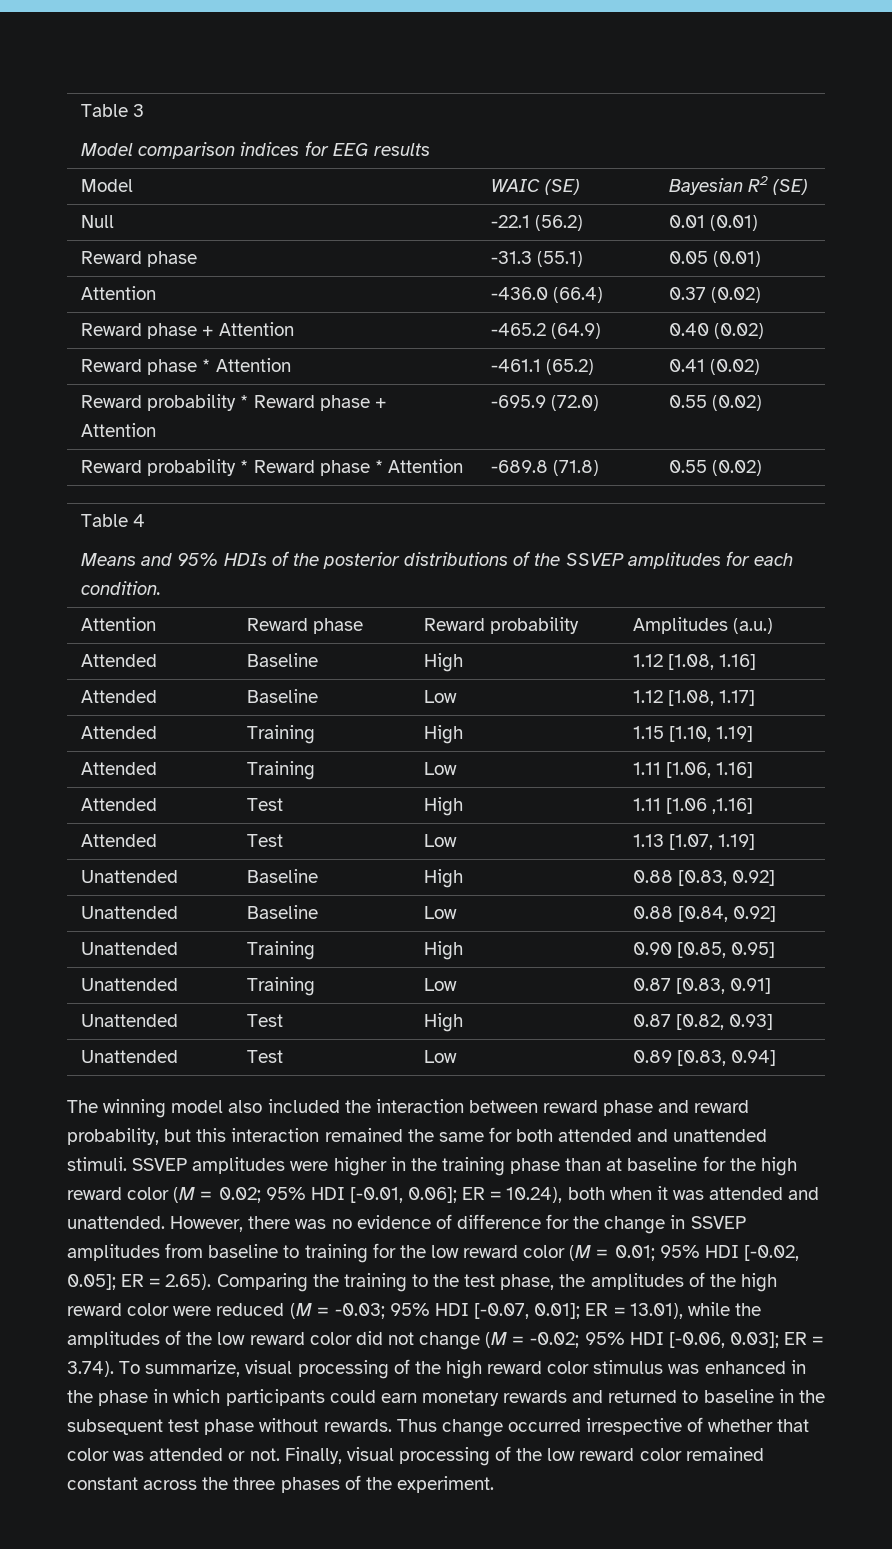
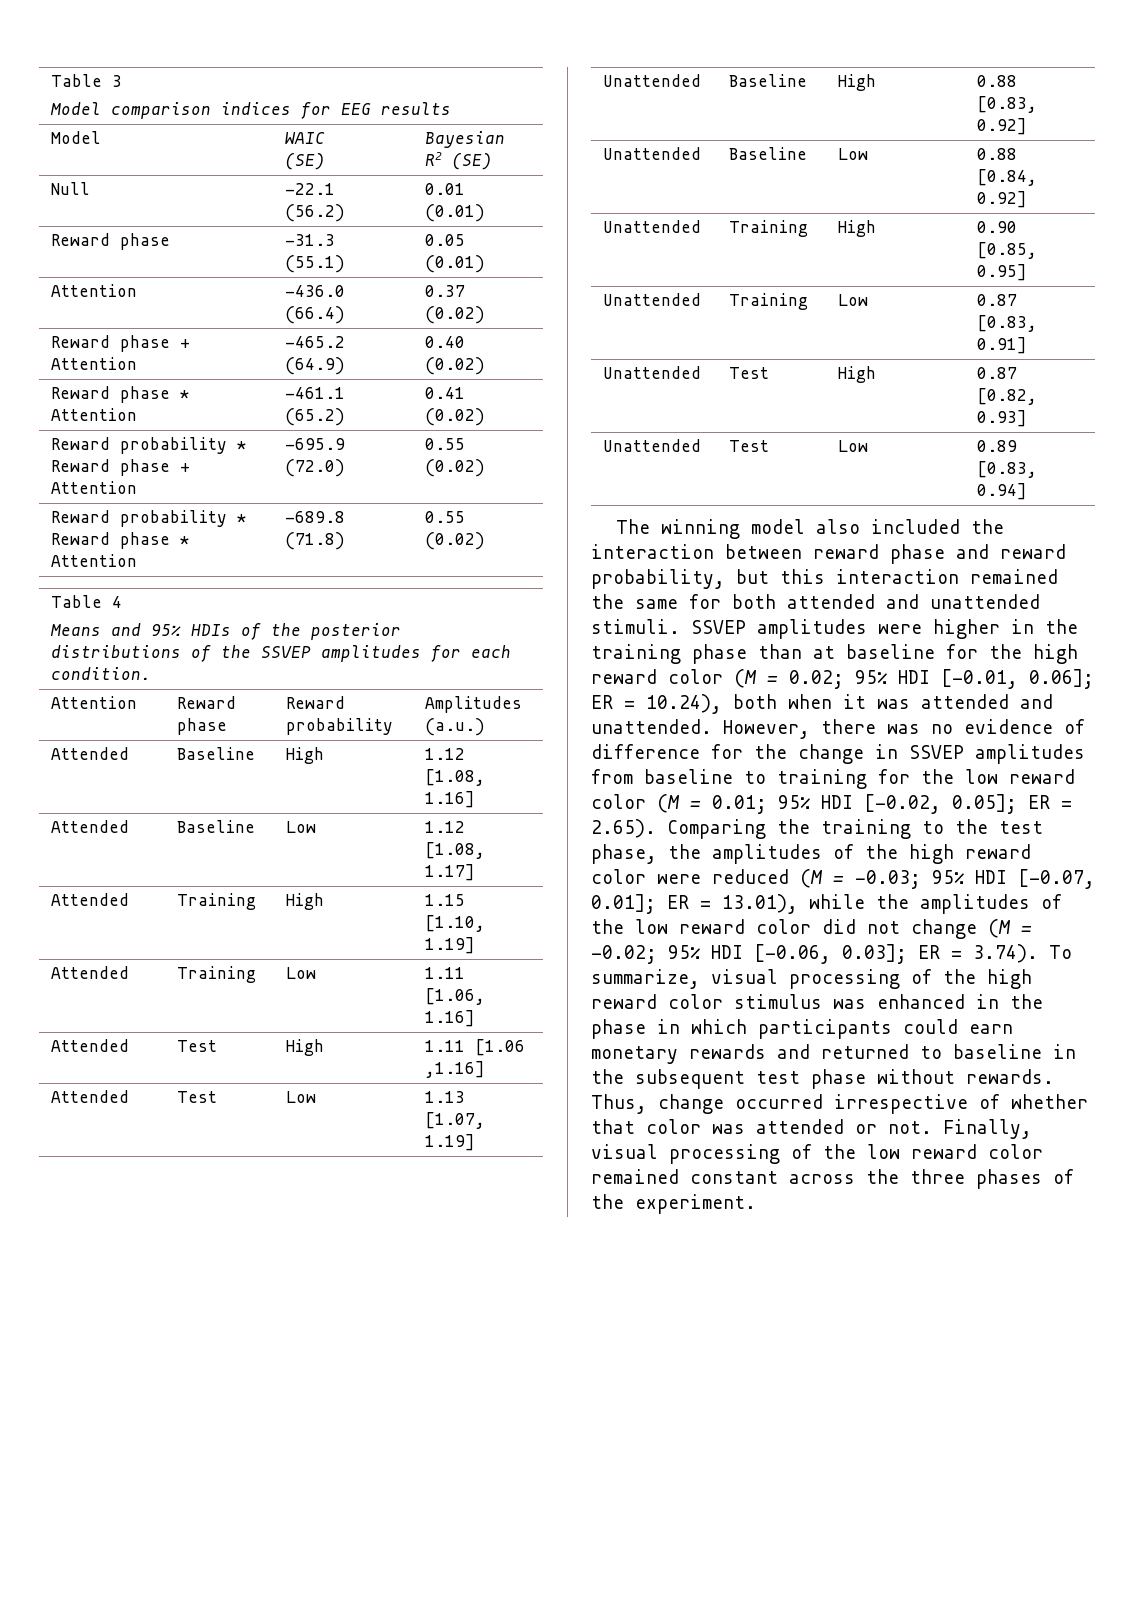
[396,1419,437,1432] Thus -> [591,1094,647,1114] Thus,

